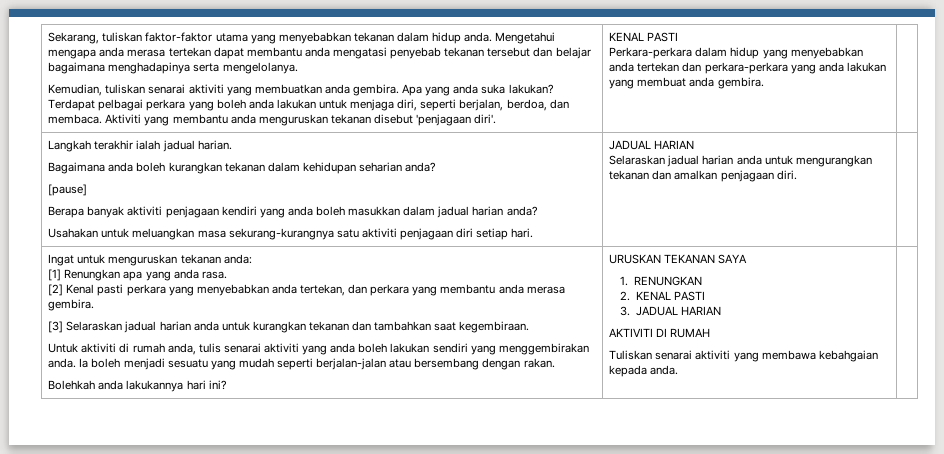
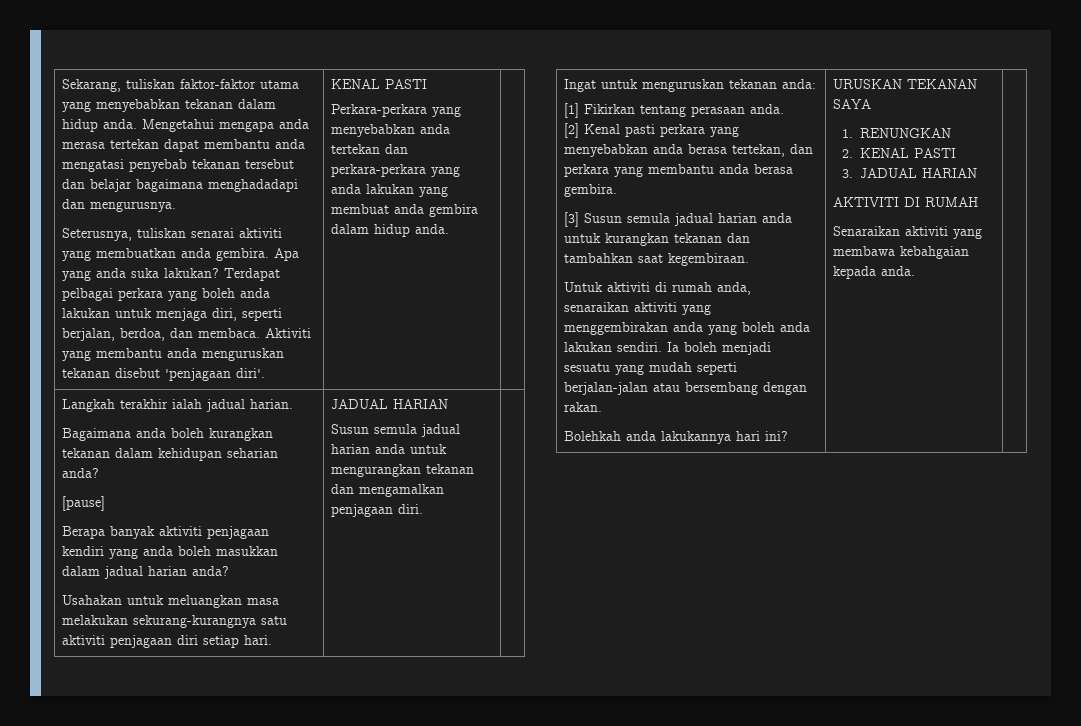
[108,62,298,74] [48,84,103,96] menghadapinya serta mengelolanya. // Kemudian, -> [208,179,299,192] [62,199,177,212] [62,228,133,241] menghadadapi dan mengurusnya. // Seterusnya,
[695,47,760,59] dalam hidup -> (428, 110) none
[717,77,764,89] gembira. -> [429,204,479,217] [331,224,450,237] gembira dalam hidup anda.
(226, 234) none -> [62,615,129,625] melakukan
[609,155,666,165] Selaraskan -> [331,424,418,434] Susun semula
[674,170,718,180] amalkan -> [359,484,445,497] mengamalkan
[64,269,227,281] Renungkan apa yang anda rasa. -> [584,104,785,117] Fikirkan tentang perasaan anda.
(297, 289) none -> [688,144,728,154] berasa
[526,286,565,294] merasa -> [754,164,794,174] berasa
[66,321,123,331] Selaraskan -> [584,213,671,223] Susun semula
[198,343,589,355] [48,358,77,368] tulis senarai aktiviti yang anda boleh lakukan sendiri yang menggembirakan anda. -> [564,302,712,315] [564,322,811,335] [564,342,663,352] senaraikan aktiviti yang menggembirakan anda yang boleh anda lakukan sendiri.
[609,350,693,360] Tuliskan senarai -> [833,226,901,236] Senaraikan

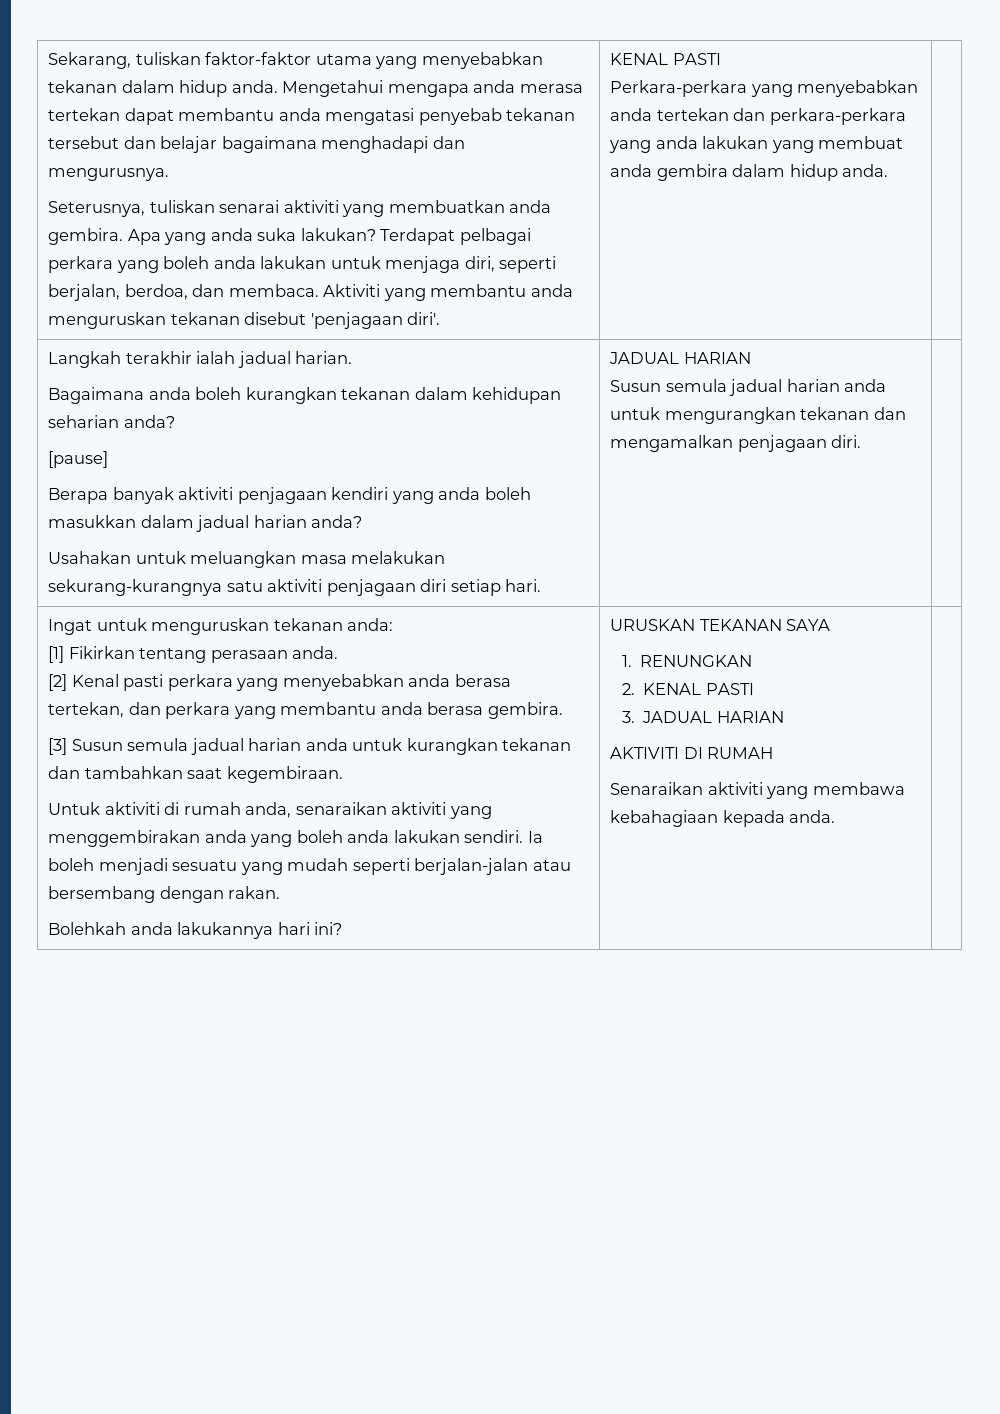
[208,179,299,192] menghadadapi -> [321,136,429,153] menghadapi
[900,246,970,259] kebahgaian -> [610,810,719,827] kebahagiaan

